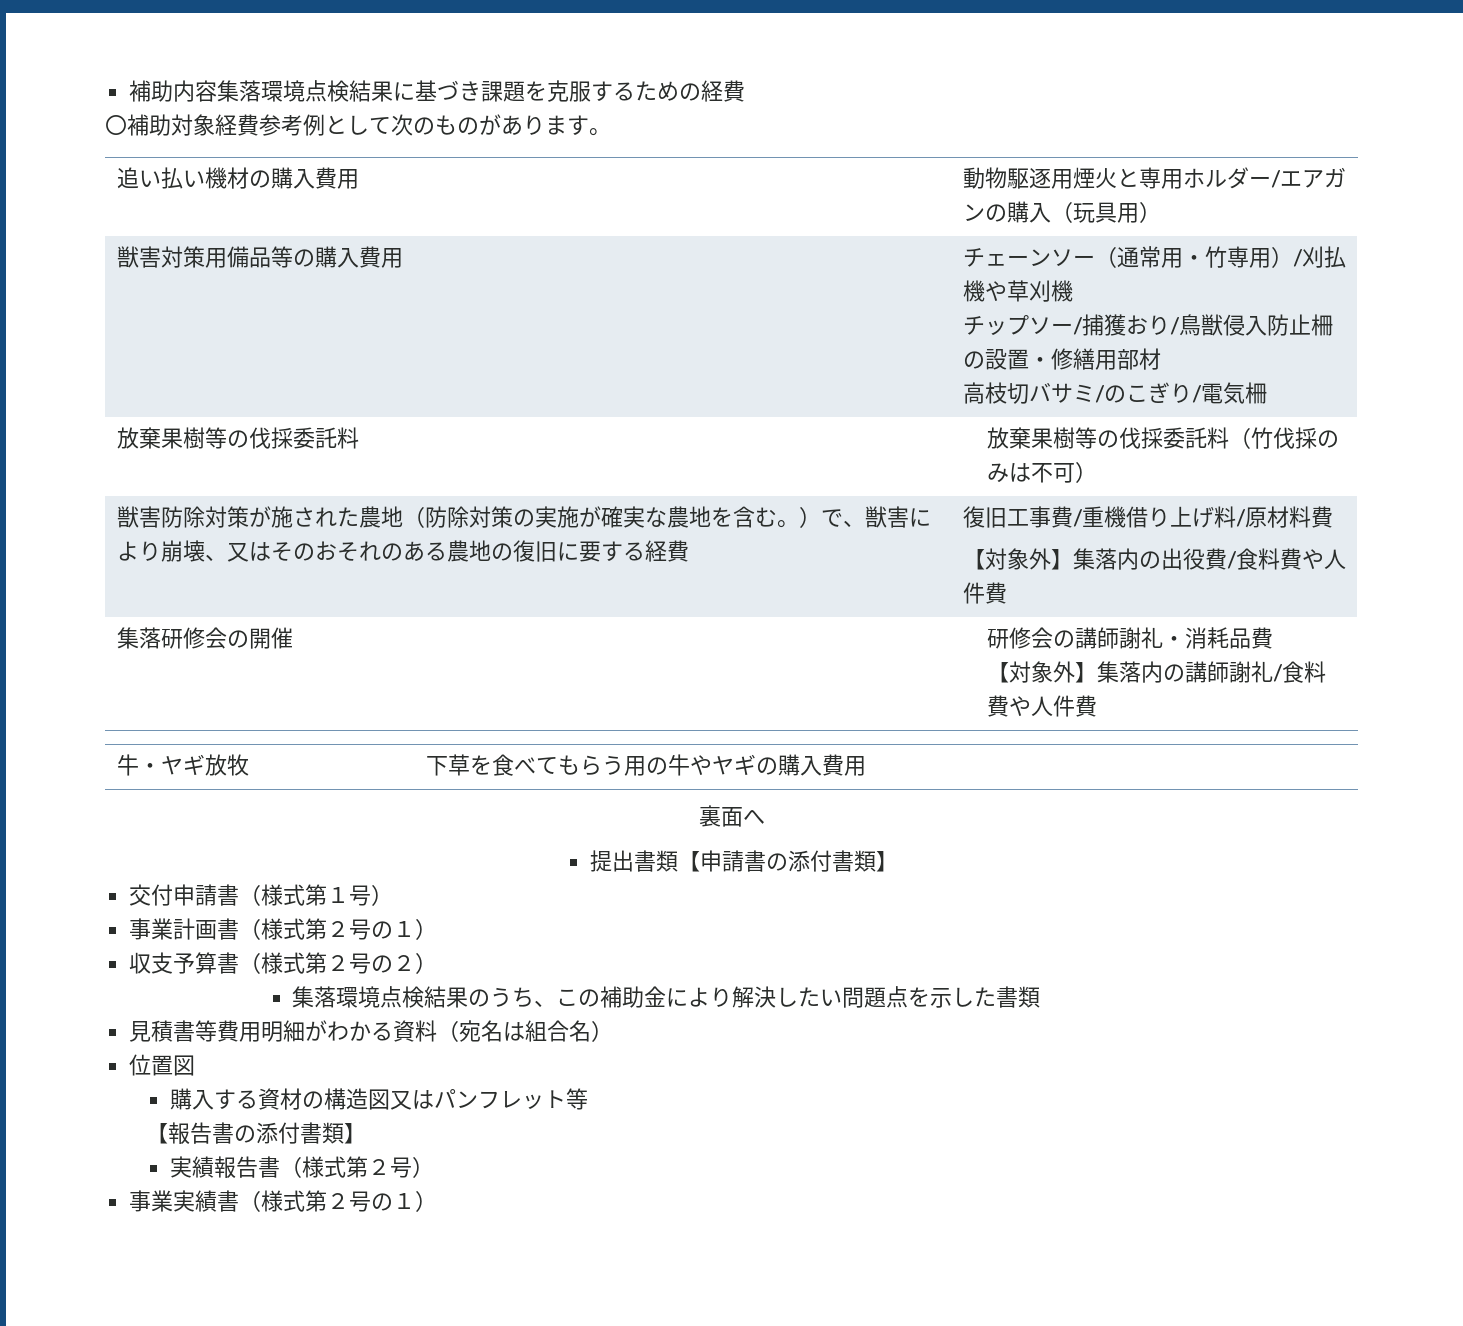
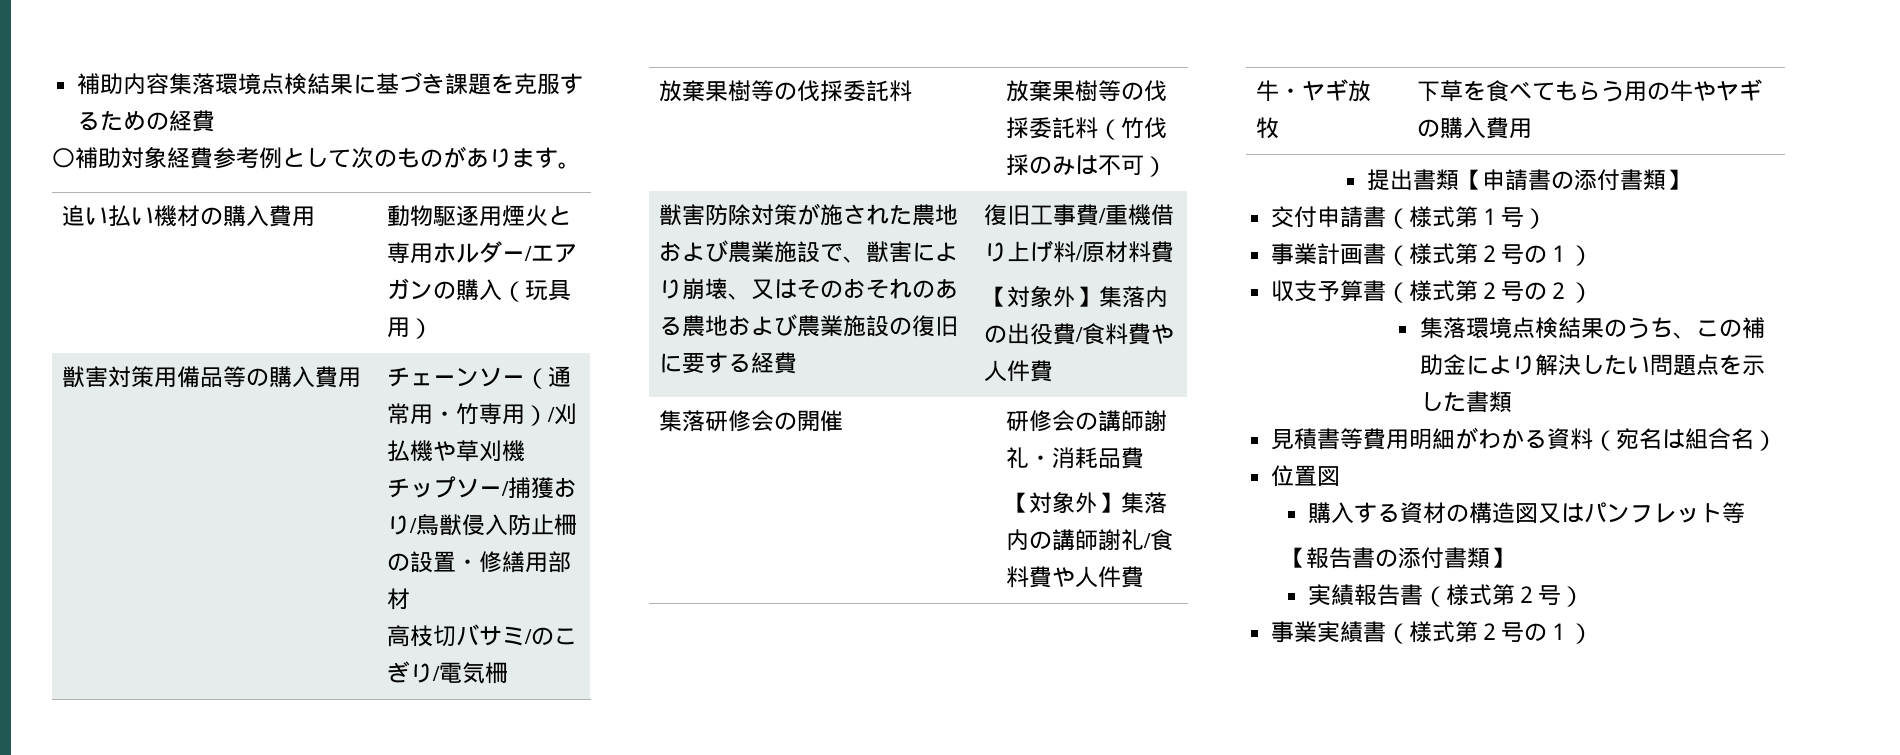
[402,506,821,528] （防除対策の実施が確実な農地を含む。） -> [658,240,820,263] および農業施設
(491, 550) none -> [727,314,889,337] および農業施設
[698,805,765,827] // 裏面へ -> (1533, 128) none

